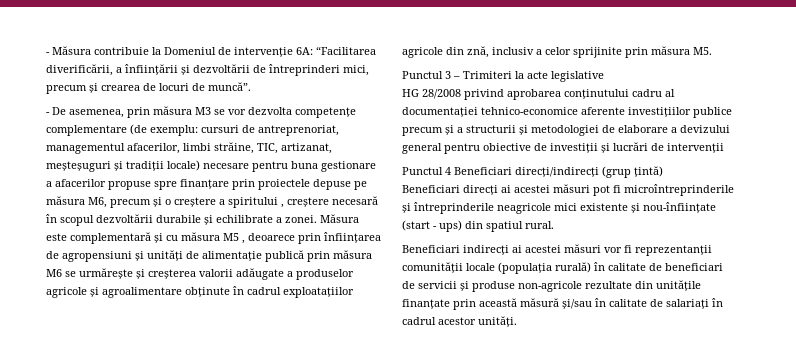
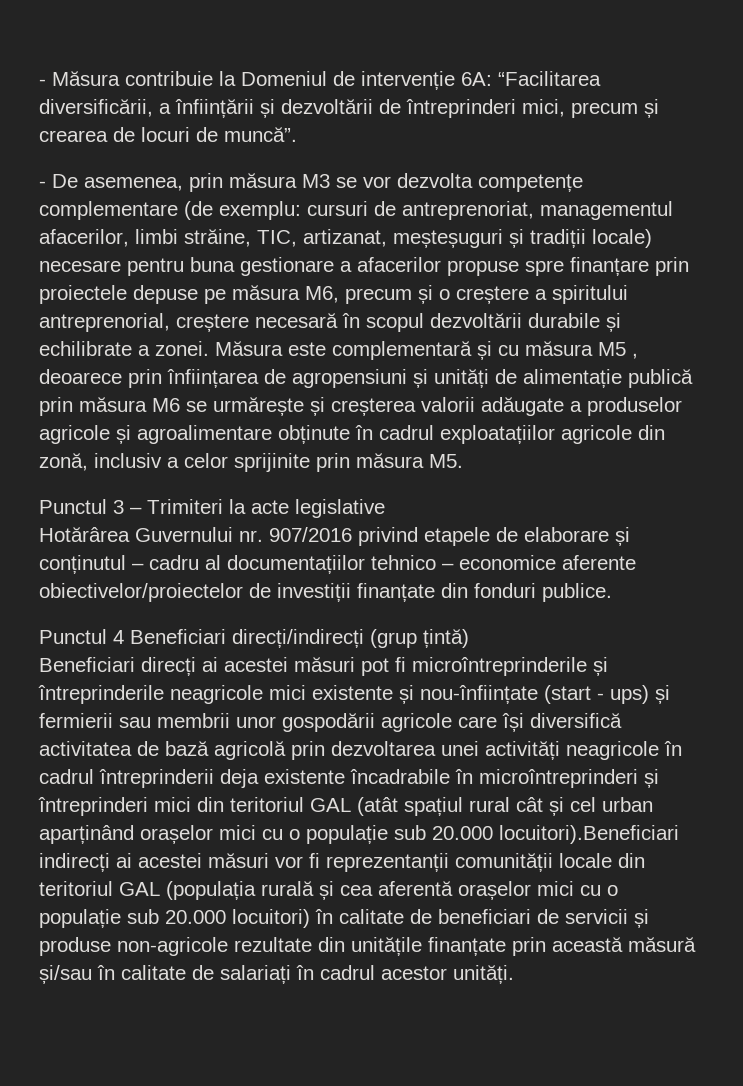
[46,64,113,76] diverificării, -> [39,99,153,117] diversificării,
[281,204,284,208] , -> [39,313,170,332] antreprenorial,
[467,46,489,58] znă, -> [39,453,88,471] zonă,
[402,89,675,100] [402,107,732,118] [402,125,730,136] [402,142,724,154] HG 28/2008 privind aprobarea conținutului cadru al documentației tehnico-economice aferente investițiilor publice precum și a structurii și metodologiei de elaborare a devizului general pentru obiective de investiții și lucrări de intervenții -> [39,527,630,546] [39,555,636,574] [39,583,612,602] Hotărârea Guvernului nr. 907/2016 privind etapele de elaborare și conținutul – cadru al documentațiilor tehnico – economice aferente obiectivelor/proiectelor de investiții finanțate din fonduri publice.
[465,221,554,232] [402,245,460,253] din spatiul rural. // Beneficiari -> [655,685,670,704] [39,713,622,732] [39,741,682,760] [39,769,659,788] [38,797,653,816] [39,825,679,844] și fermierii sau membrii unor gospodării agricole care își diversifică activitatea de bază agricolă prin dezvoltarea unei activități neagricole în cadrul întreprinderii deja existente încadrabile în microîntreprinderi și întreprinderi mici din teritoriul GAL (atât spațiul rural cât și cel urban aparținând orașelor mici cu o populație sub 20.000 locuitori).Beneficiari
[498,262,591,274] (populația rurală) -> [618,853,645,868] [39,881,618,900] [39,909,310,928] din teritoriul GAL (populația rurală și cea aferentă orașelor mici cu o populație sub 20.000 locuitori)

